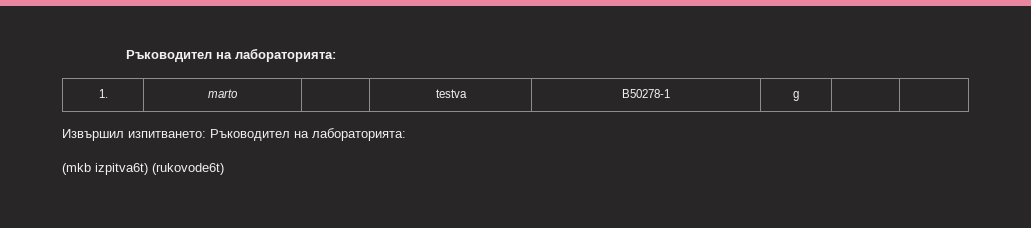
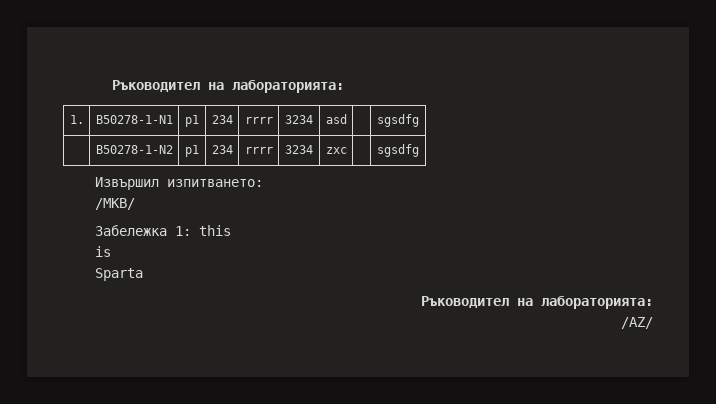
[208,89,238,98] [435,89,467,98] [622,89,670,98] [793,91,799,101] [62,128,406,141] [62,163,224,175] marto | | testva | B50278-1 | g | | // Извършил изпитването: Ръководител на лабораторията: // (mkb izpitva6t) (rukovode6t) -> [95,115,173,124] [185,115,199,127] [211,115,233,124] [244,117,273,124] [285,115,313,124] [325,114,347,124] [377,114,419,127] [95,145,173,154] [185,145,199,157] [211,145,233,154] [244,147,273,154] [285,145,313,154] [325,147,347,154] [377,144,419,157] [95,177,264,190] [95,198,136,210] [95,225,232,236] [95,246,112,257] [95,268,144,281] [421,295,653,309] [621,317,653,329] B50278-1-N1 | p1 | 234 | rrrr | 3234 | asd | | sgsdfg // | B50278-1-N2 | p1 | 234 | rrrr | 3234 | zxc | | sgsdfg // Извършил изпитването: // /MKB/ // Забележка 1: this // is // Sparta // Ръководител на лабораторията: // /AZ/

